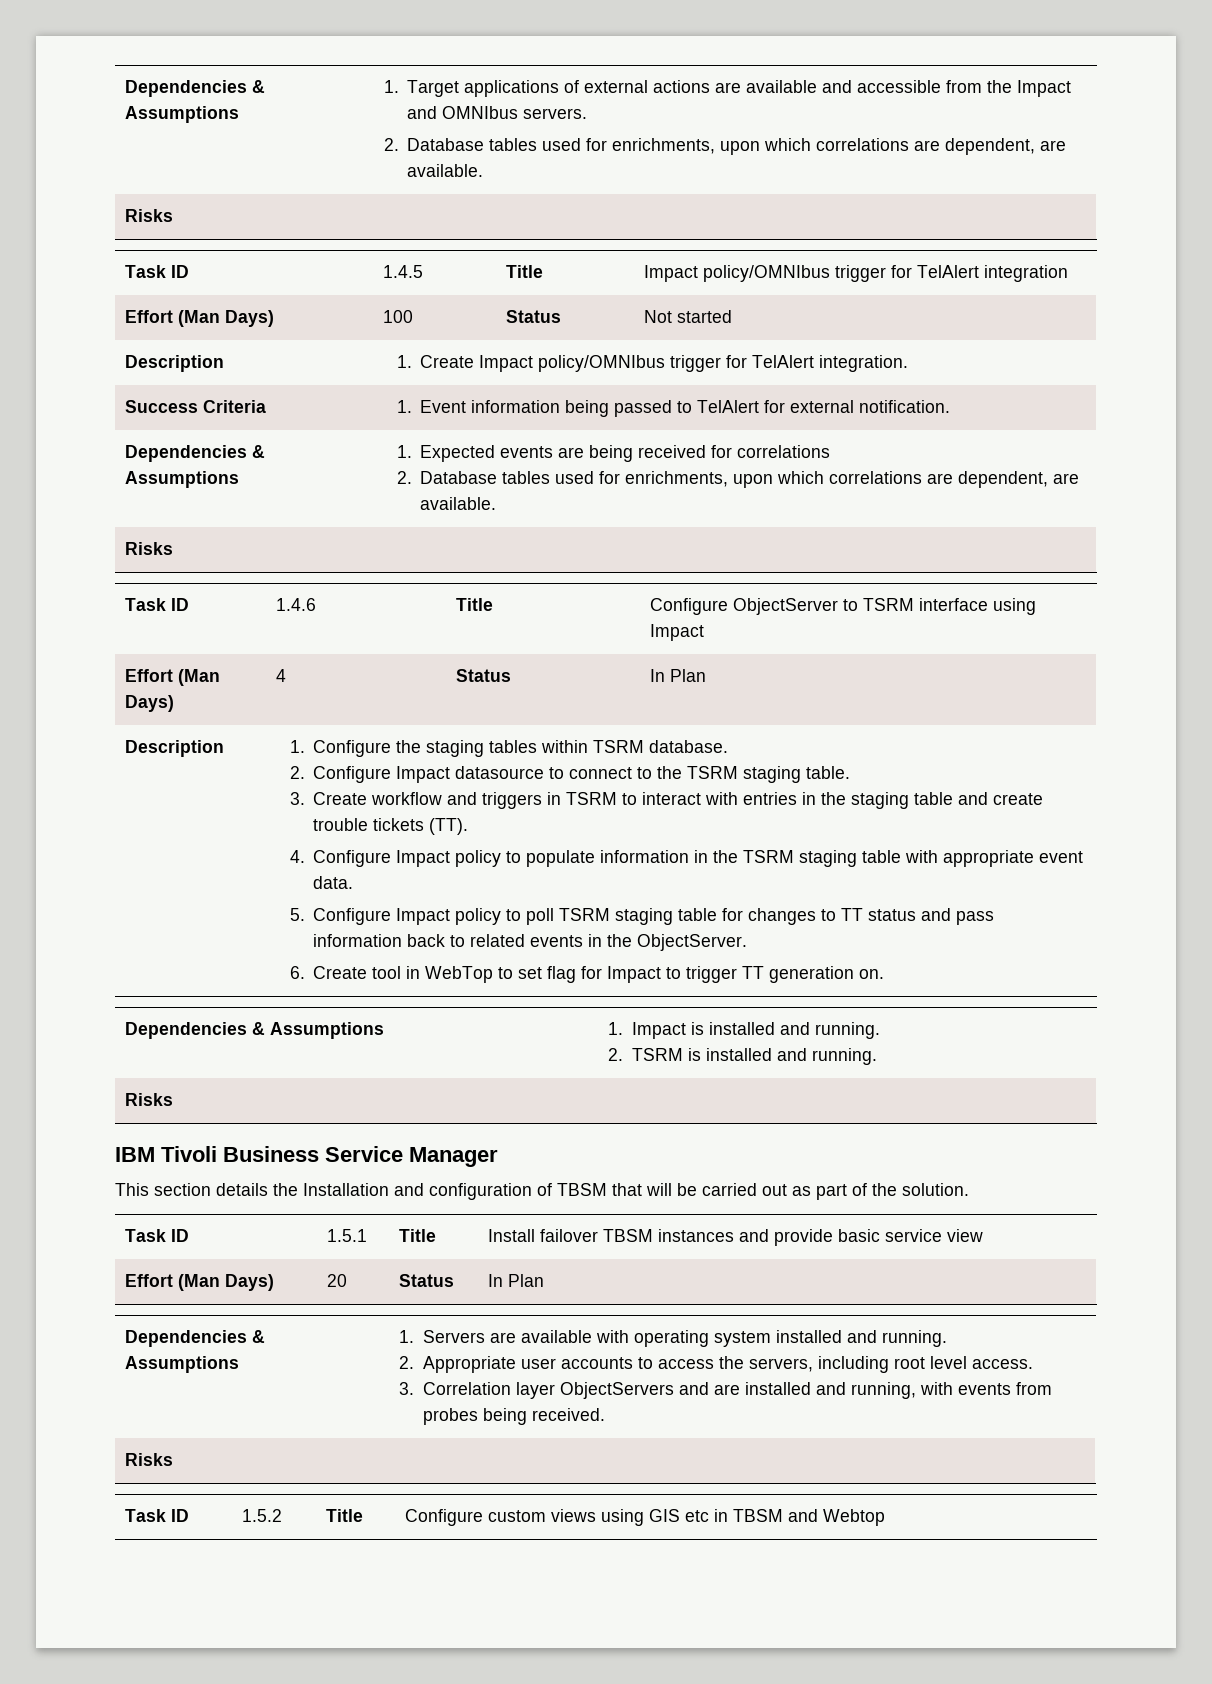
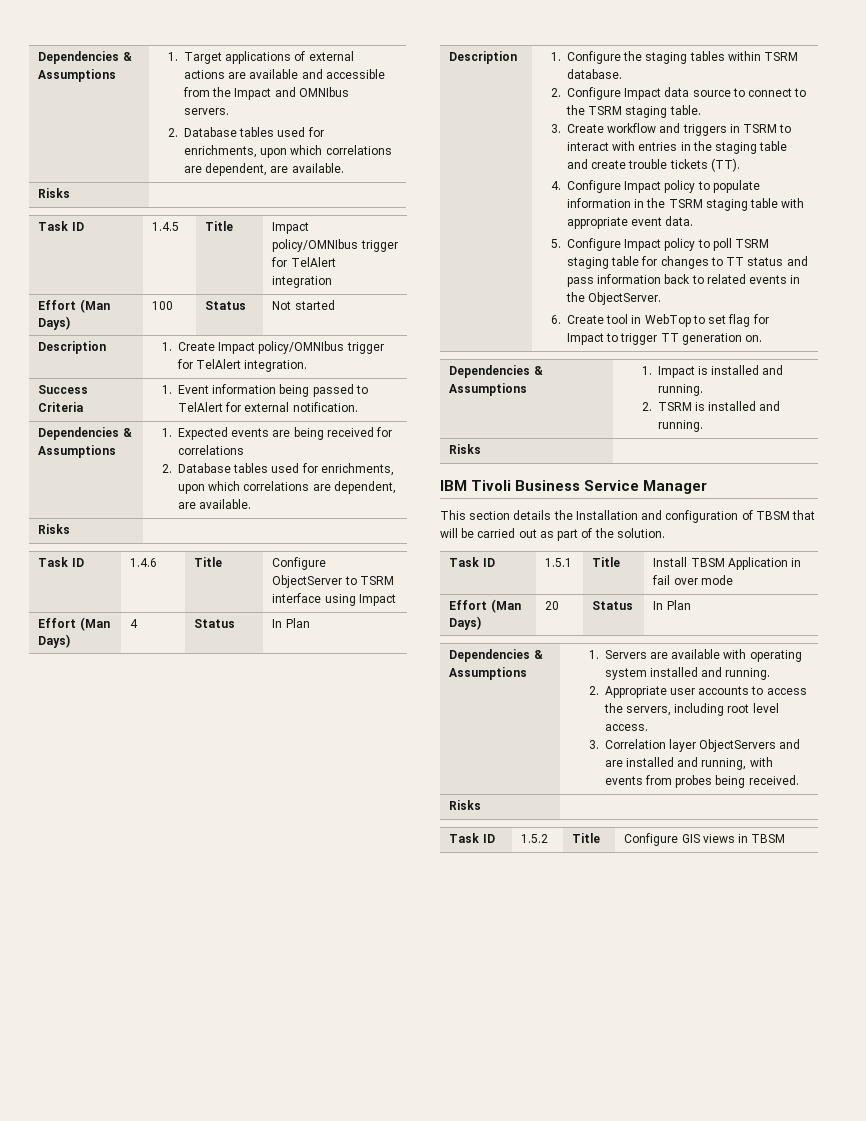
[455,766,545,779] datasource -> [664,87,731,97] data source
[539,1229,983,1246] failover TBSM instances and provide basic service view -> [690,557,802,570] [652,575,733,585] TBSM Application in fail over mode
[487,1509,885,1526] custom views using GIS etc in TBSM and Webtop -> [681,834,786,843] GIS views in TBSM

